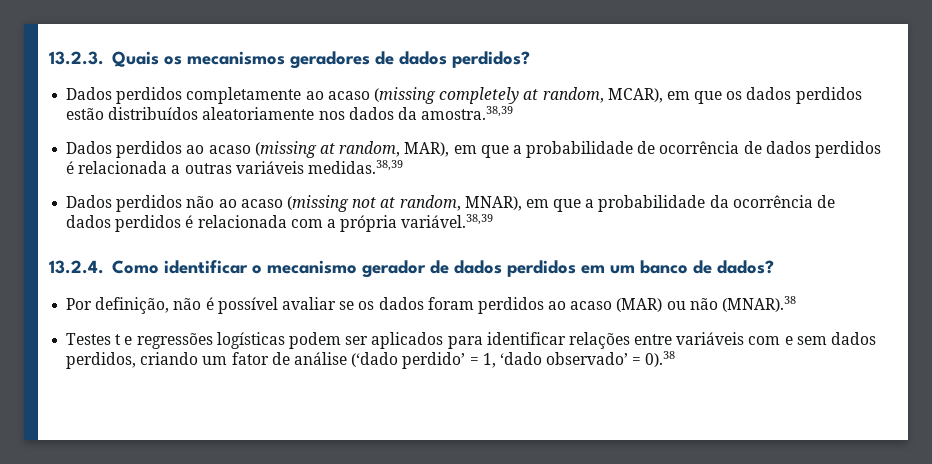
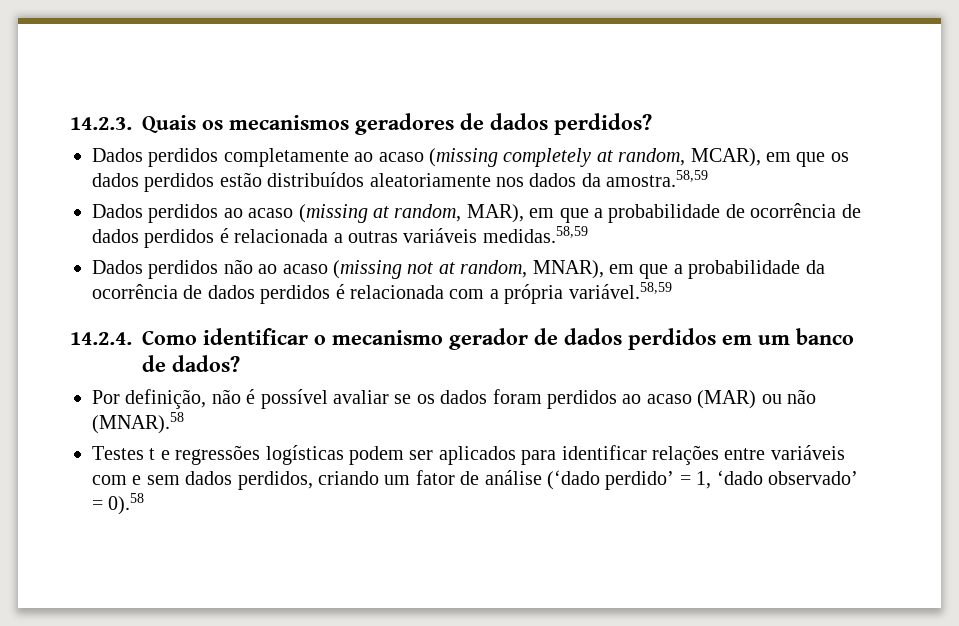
[49,51,104,65] 13.2.3. -> [70,117,132,130] 14.2.3.
[421,106,514,120] amostra.38,39 -> [606,170,709,187] amostra.58,59
[307,160,403,174] medidas.38,39 -> [482,226,588,243] medidas.58,59
[401,214,494,228] [49,260,104,274] variável.38,39 // 13.2.4. -> [568,282,672,299] [70,332,132,345] variável.58,59 // 14.2.4.
[722,296,797,312] (MNAR).38 -> [92,412,184,434] (MNAR).58
[645,351,676,367] 0).38 -> [108,493,145,515] 0).58

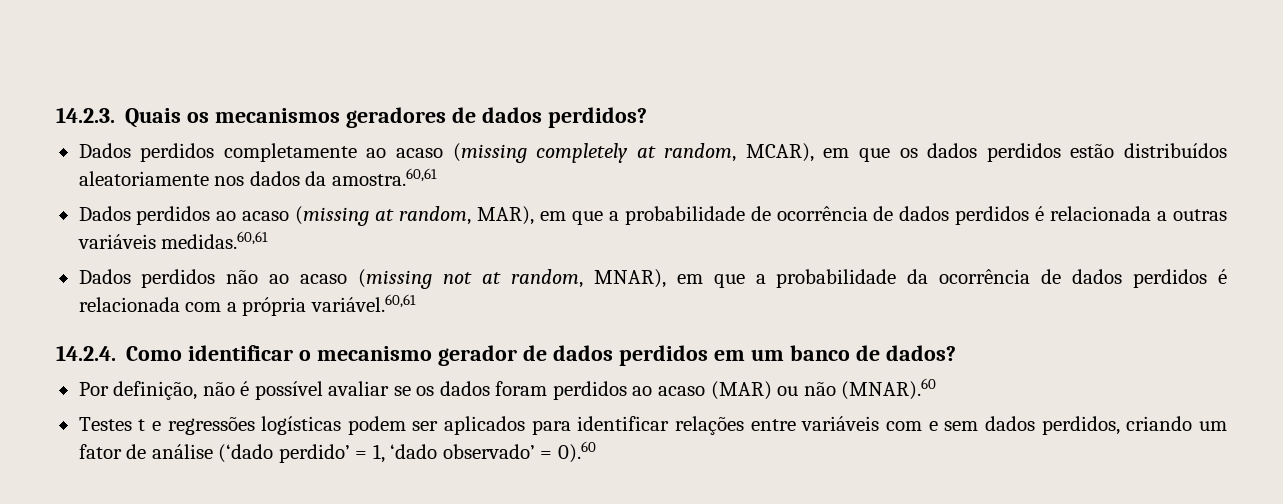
[606,170,709,187] amostra.58,59 -> [331,168,437,186] amostra.60,61
[482,226,588,243] medidas.58,59 -> [161,231,269,249] medidas.60,61
[568,282,672,299] variável.58,59 -> [310,294,416,312] variável.60,61
[92,412,184,434] (MNAR).58 -> [841,378,937,400] (MNAR).60
[108,493,145,515] 0).58 -> [557,441,596,463] 0).60

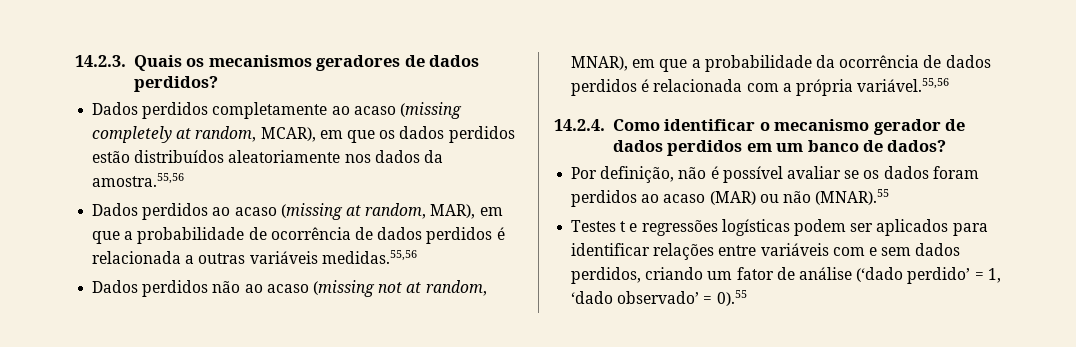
[331,168,437,186] amostra.60,61 -> [92,173,185,187] amostra.55,56
[161,231,269,249] medidas.60,61 -> [321,250,417,264] medidas.55,56
[310,294,416,312] variável.60,61 -> [857,78,950,92] variável.55,56
[841,378,937,400] (MNAR).60 -> [815,189,890,205] (MNAR).55
[557,441,596,463] 0).60 -> [716,290,747,306] 0).55

